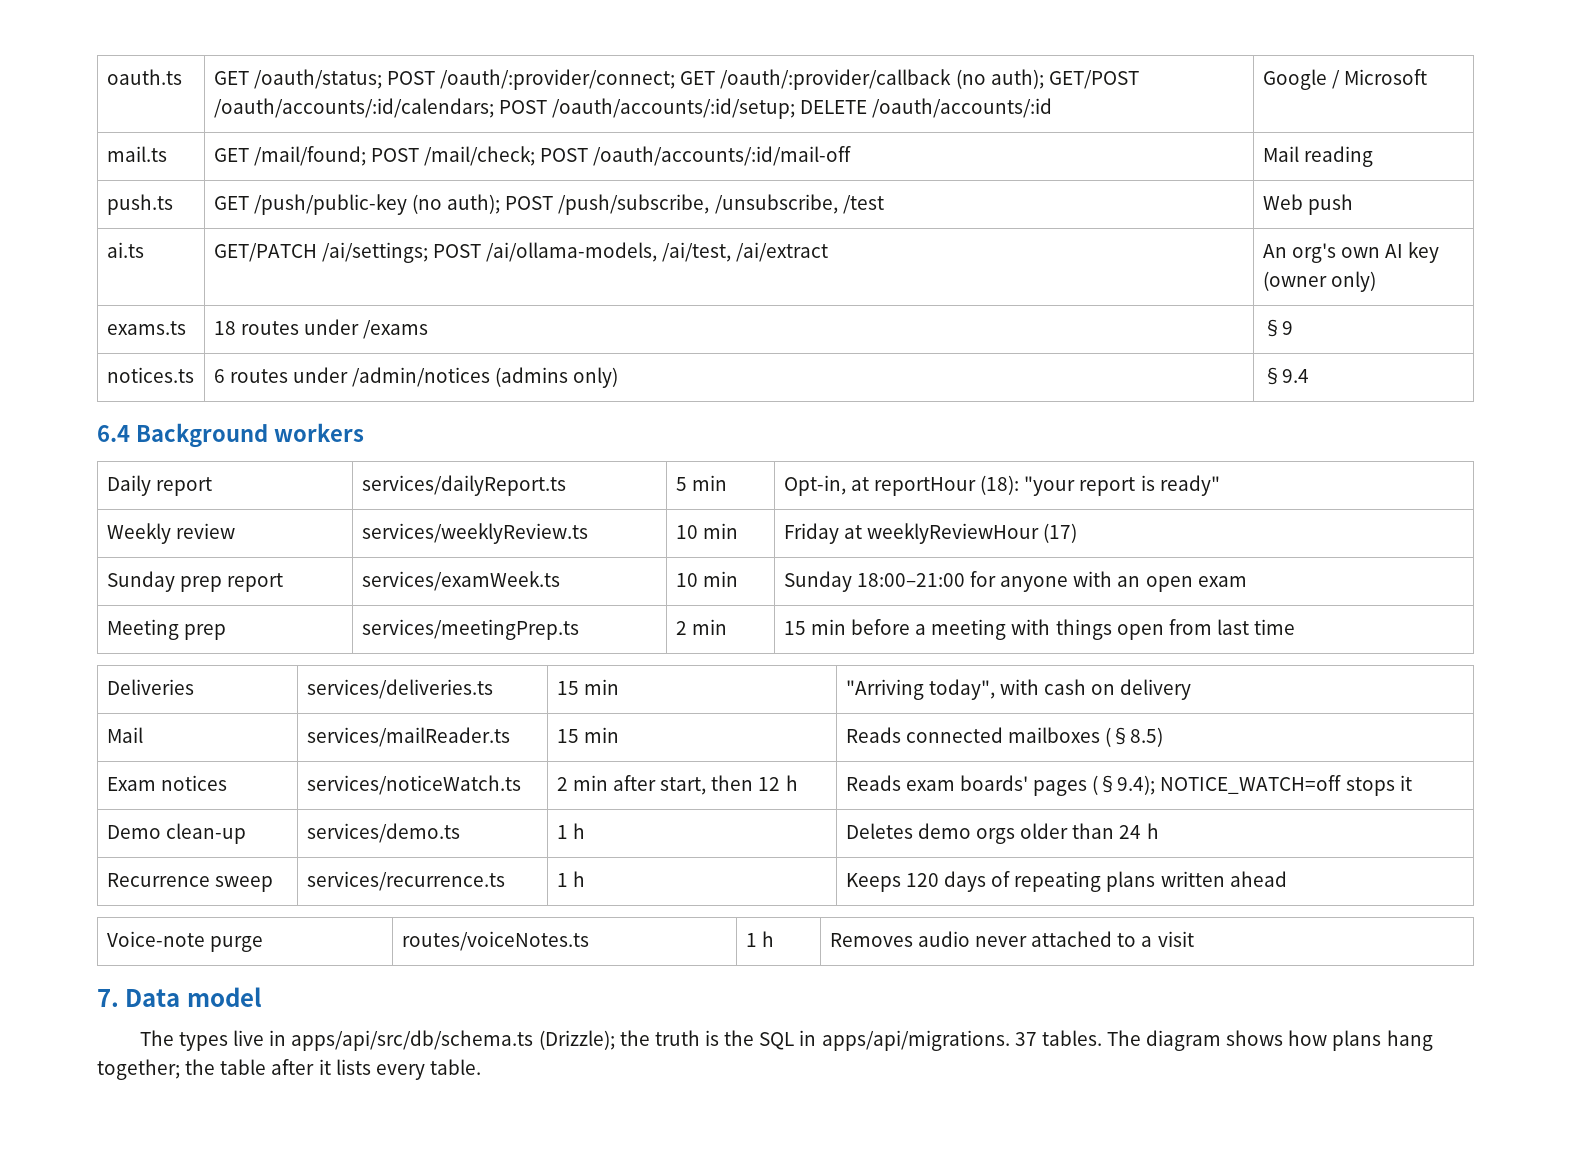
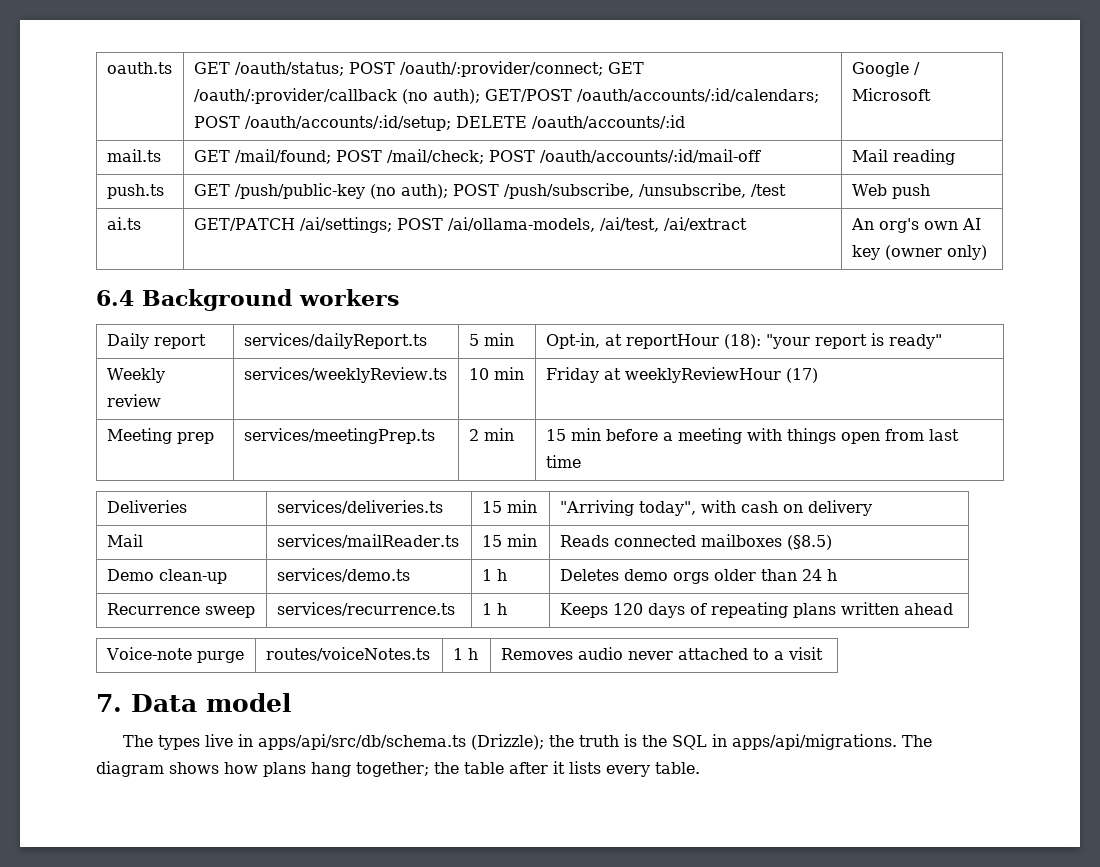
[106,321,186,335] [213,319,429,339] [1262,319,1293,337] [106,367,194,383] [213,367,619,388] [1262,367,1309,385] // exams.ts | 18 routes under /exams | §9 // notices.ts | 6 routes under /admin/notices (admins only) | §9.4 -> (987, 252) none
[106,571,284,592] [361,571,560,591] [675,571,738,587] [783,571,1247,592] // Sunday prep report | services/examWeek.ts | 10 min | Sunday 18:00–21:00 for anyone with an open exam -> (818, 375) none
[106,775,227,791] [306,775,521,795] [556,775,798,795] [845,775,1412,796] // Exam notices | services/noticeWatch.ts | 2 min after start, then 12 h | Reads exam boards' pages (§9.4); NOTICE_WATCH=off stops it -> (832, 542) none
[1014,1030,1102,1046] 37 tables. -> (897, 742) none

